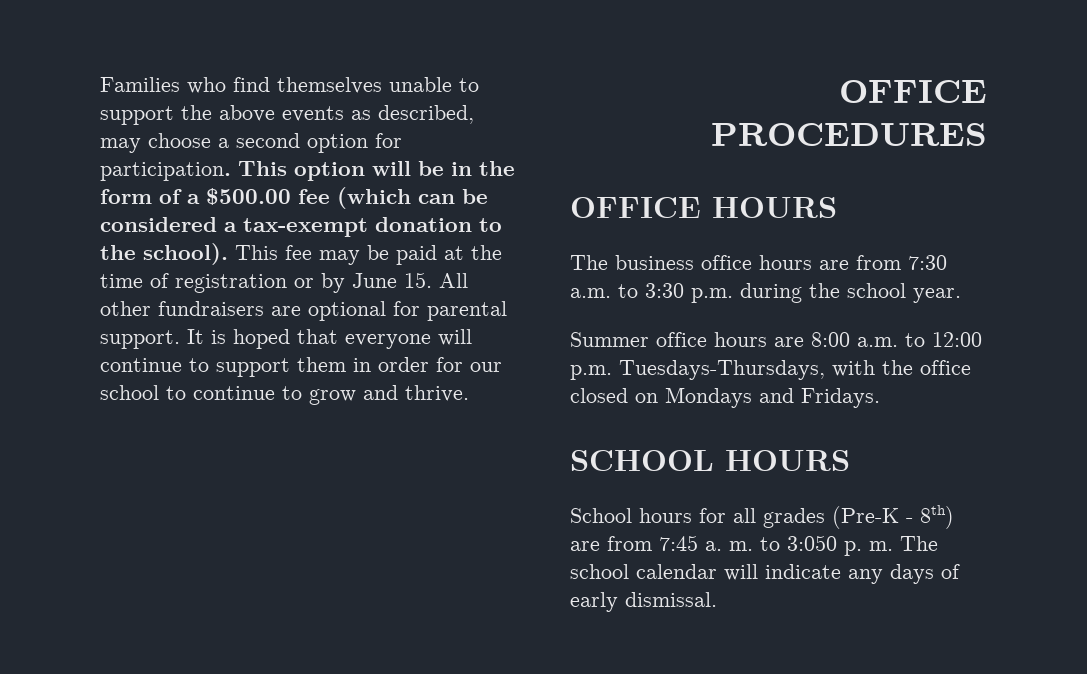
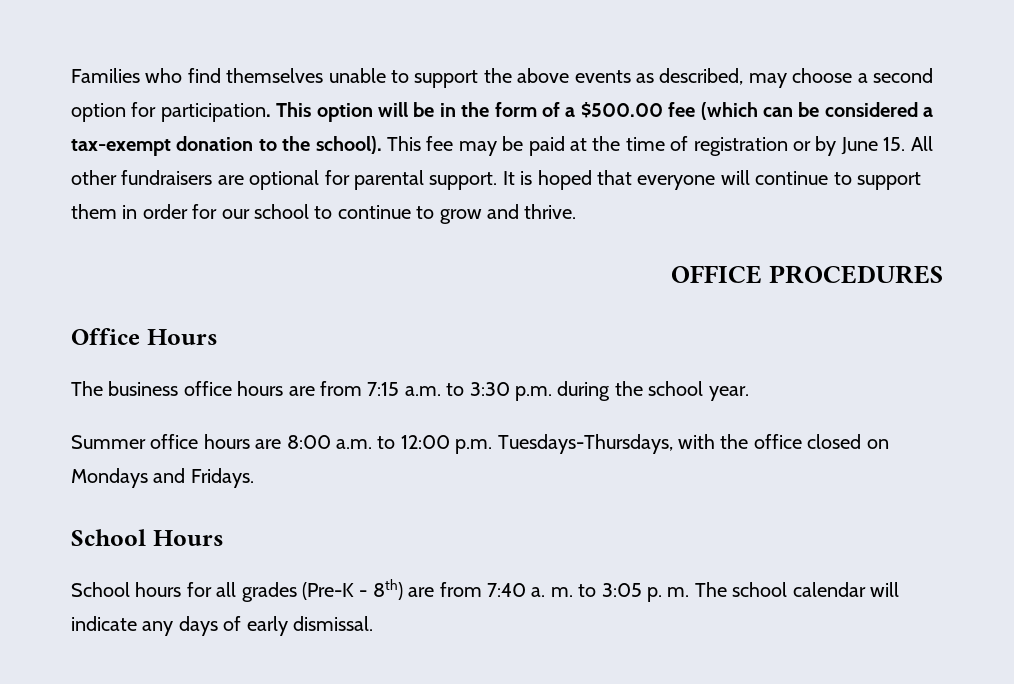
[570,197,837,218] OFFICE HOURS -> [71,328,218,345] Office Hours
[908,255,947,270] 7:30 -> [367,382,400,396] 7:15
[570,450,850,471] SCHOOL HOURS -> [71,529,224,546] School Hours
[659,535,698,551] 7:45 -> [486,583,526,597] 7:40
[787,535,837,551] 3:050 -> [601,583,642,597] 3:05

